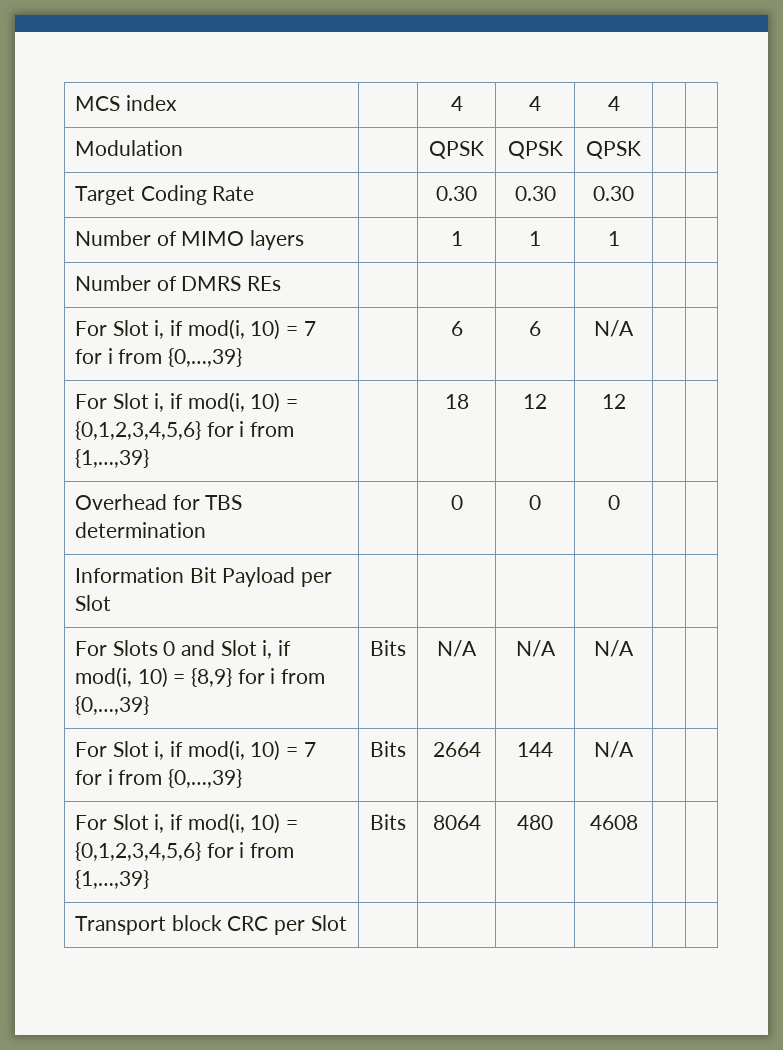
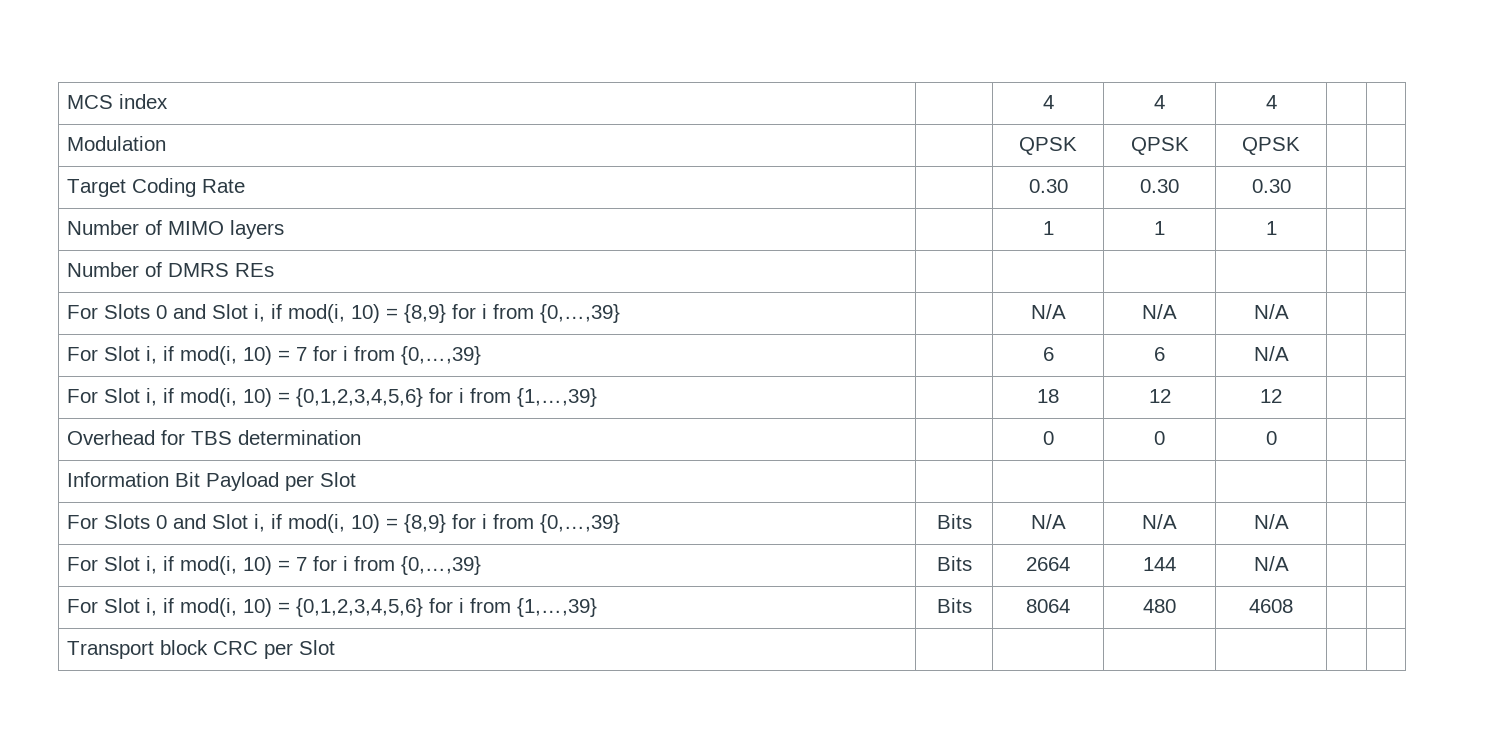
(282, 283) none -> [66,304,620,323] [1030,304,1066,319] [1142,304,1177,319] [1253,304,1289,319] // For Slots 0 and Slot i, if mod(i, 10) = {8,9} for i from {0,…,39} | | N/A | N/A | N/A | |

